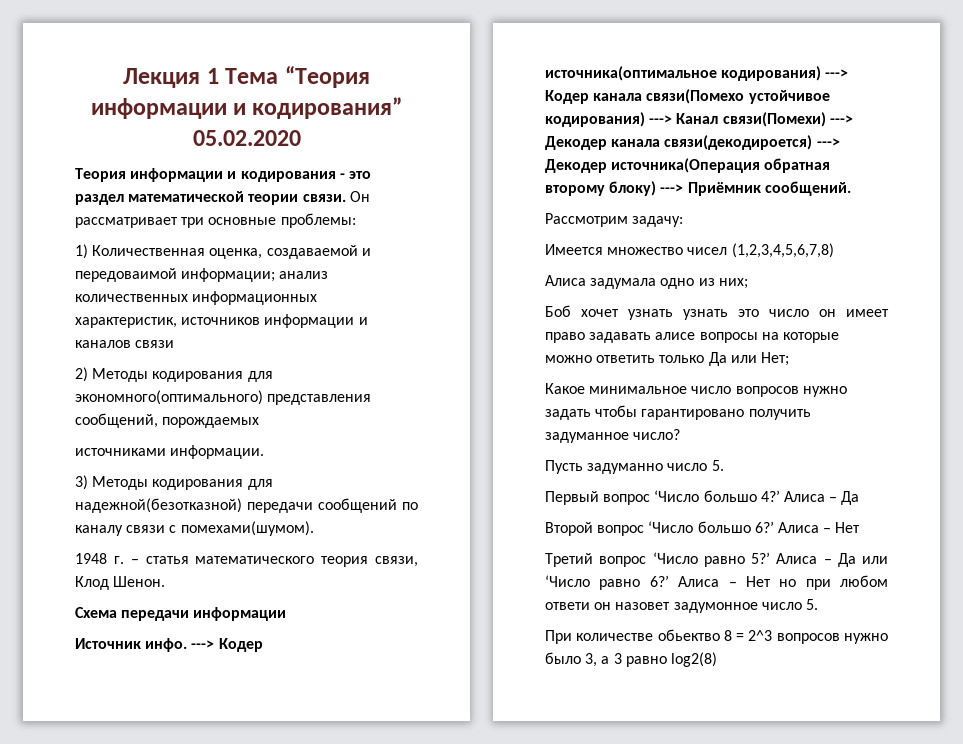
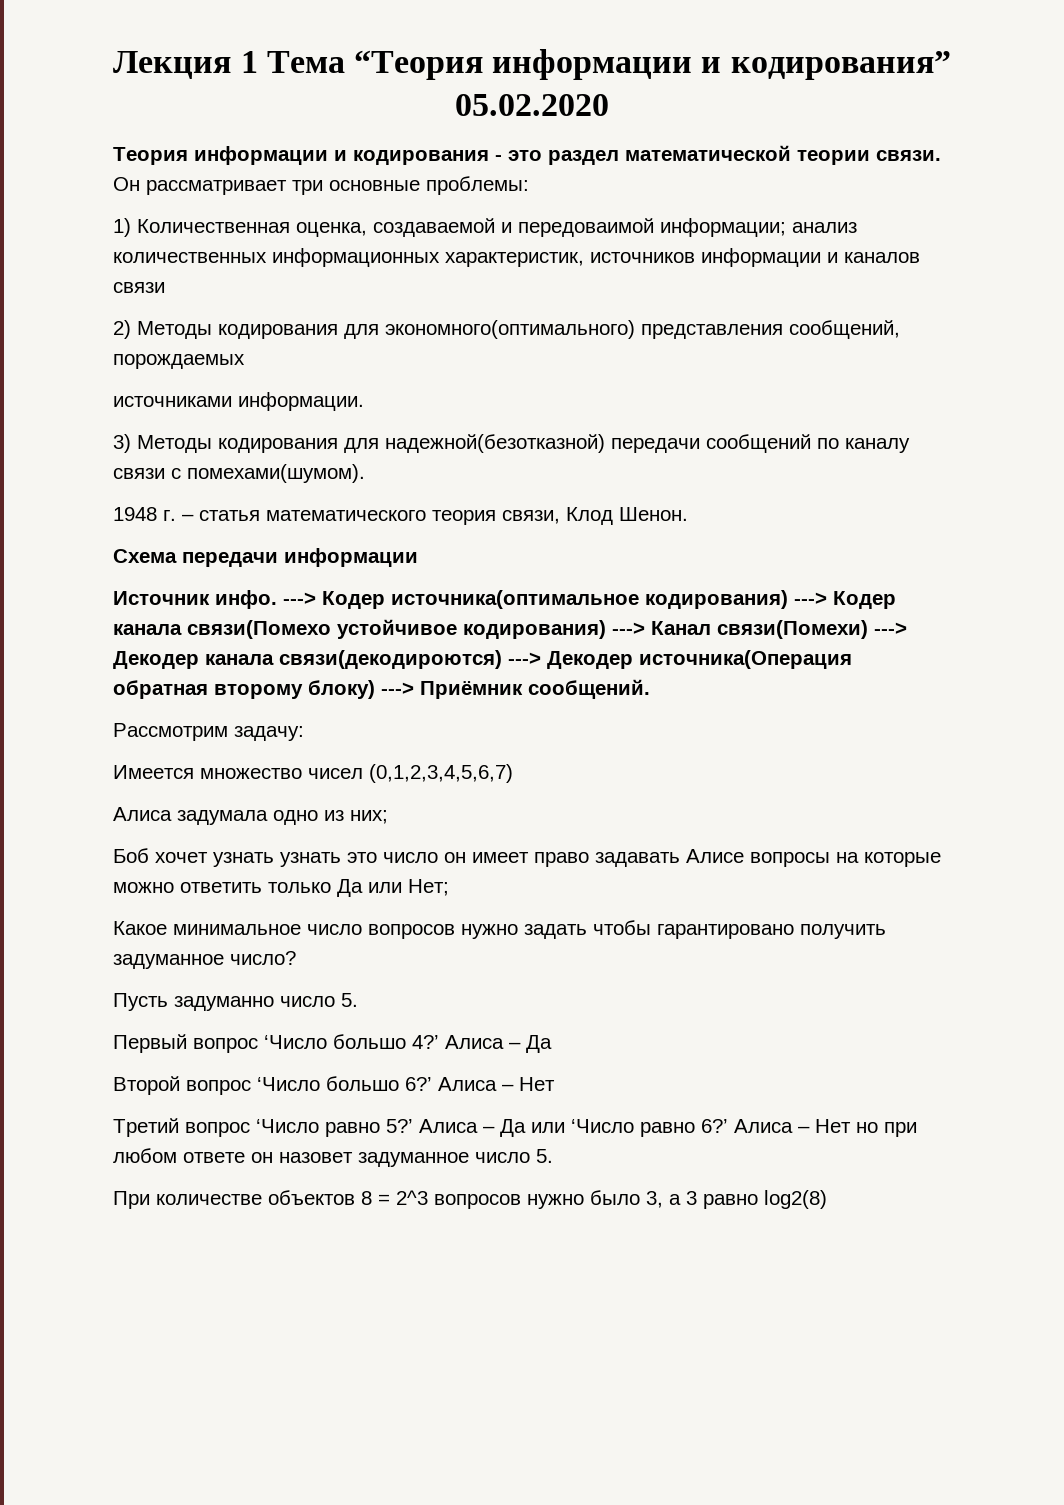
[664,135,813,150] связи(декодироется) -> [279,650,502,669] связи(декодироются)
[731,243,834,258] (1,2,3,4,5,6,7,8) -> [369,764,513,783] (0,1,2,3,4,5,6,7)
[655,332,696,340] алисе -> [686,849,744,863] Алисе
[545,602,590,610] ответи -> [183,1152,245,1163] ответе
[673,602,758,613] задумонное -> [358,1152,469,1167] задуманное
[657,629,720,641] обьектво -> [268,1190,355,1205] объектов

